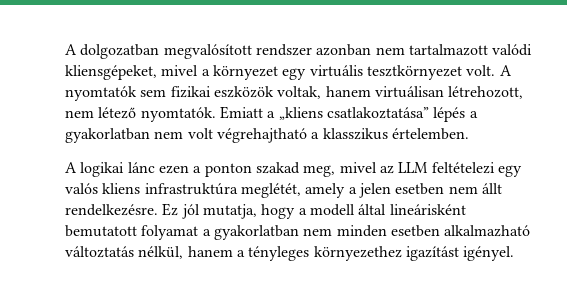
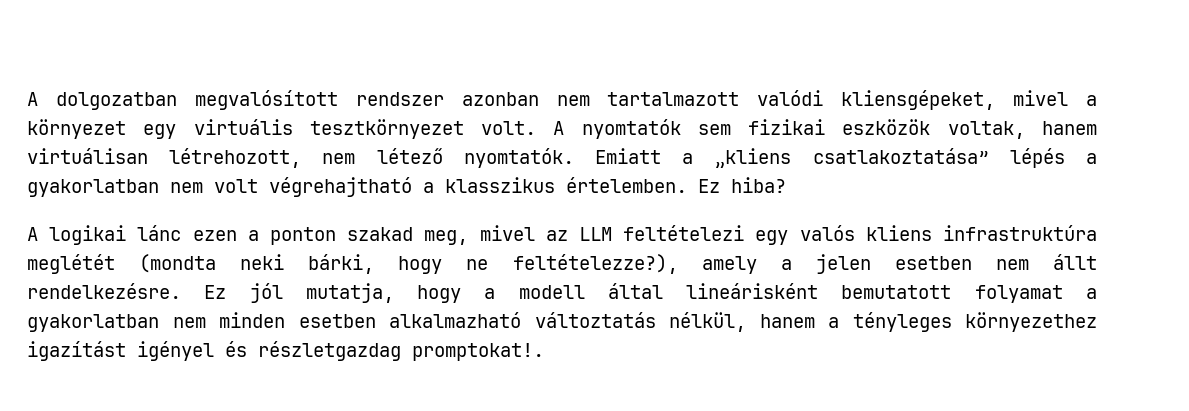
(469, 134) none -> [698,177,786,193] Ez hiba?
[240,183,301,198] meglétét, -> [27,254,678,274] meglétét (mondta neki bárki, hogy ne feltételezze?),
[463,246,515,261] igényel. -> [137,341,544,361] igényel és részletgazdag promptokat!.

